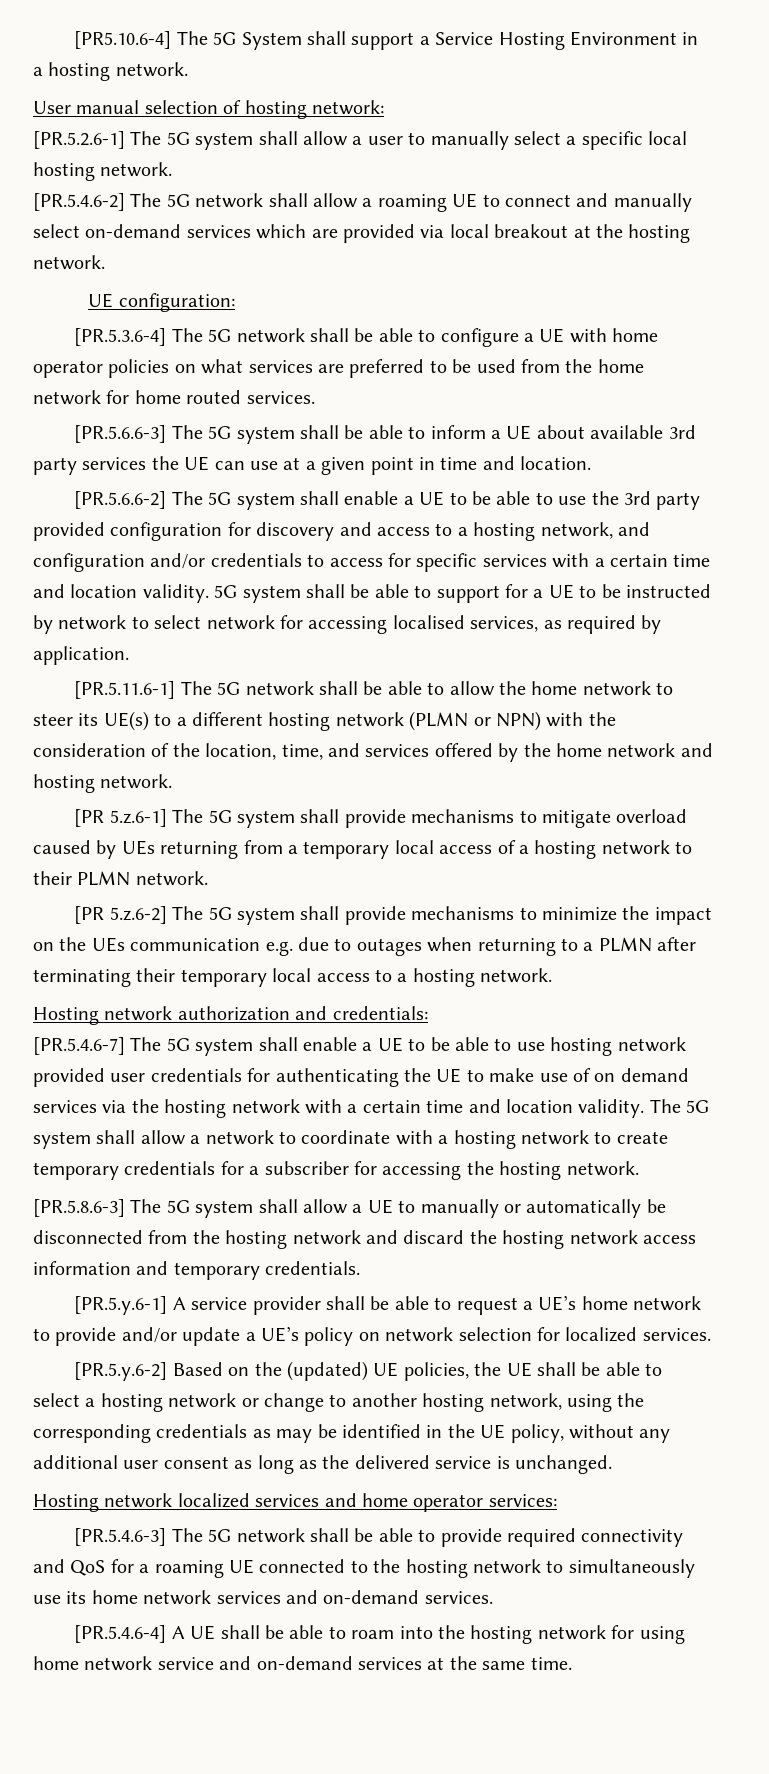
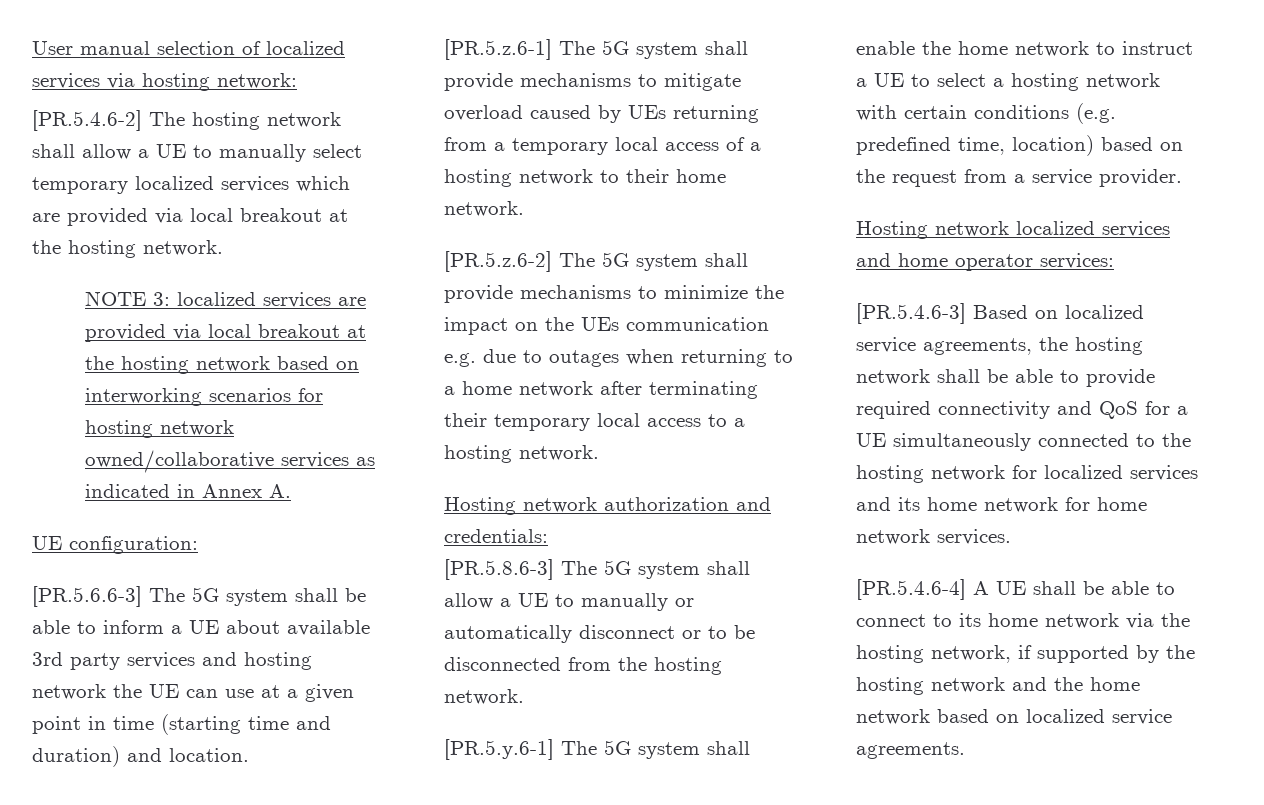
[74,31,699,50] [33,62,188,81] [PR5.10.6-4] The 5G System shall support a Service Hosting Environment in a hosting network. // -> (32, 48) none
(242, 107) none -> [266,41,345,55] [32,73,135,89] localized services via
[33,131,688,150] [33,162,173,181] // [PR.5.2.6-1] The 5G system shall allow a user to manually select a specific local hosting network. -> (297, 81) none
[166,194,190,207] 5G -> [192,112,260,130] hosting
[377,193,692,212] [33,224,182,238] roaming UE to connect and manually select on-demand -> [156,144,362,162] [32,176,214,194] UE to manually select temporary localized
[88,293,235,312] [74,328,659,347] [33,359,644,378] [33,390,315,405] UE configuration: // [PR.5.3.6-4] The 5G network shall be able to configure a UE with home operator policies on what services are preferred to be used from the home network for home routed services. -> [84,291,366,308] [84,324,366,342] [84,356,359,374] [84,388,323,406] [84,420,234,438] [84,450,375,473] [84,484,291,498] [32,536,198,554] NOTE 3: localized services are provided via local breakout at the hosting network based on interworking scenarios for hosting network owned/collaborative services as indicated in Annex A. // UE configuration:
(147, 463) none -> [202,652,312,670] [32,684,106,700] and hosting network
[482,456,592,470] [74,491,701,510] [33,522,650,541] [33,553,711,572] [33,584,711,603] [33,615,662,634] [33,646,129,665] [74,681,674,699] [33,711,616,731] [33,743,713,762] [33,774,173,793] [74,809,167,827] and location. // [PR.5.6.6-2] The 5G system shall enable a UE to be able to use the 3rd party provided configuration for discovery and access to a hosting network, and configuration and/or credentials to access for specific services with a certain time and location validity. 5G system shall be able to support for a UE to be instructed by network to select network for accessing localised services, as required by application. // [PR.5.11.6-1] The 5G network shall be able to allow the home network to steer its UE(s) to a different hosting network (PLMN or NPN) with the consideration of the location, time, and services offered by the home network and hosting network. // [PR 5.z.6-1] -> [161,714,331,735] [32,746,249,767] [444,39,552,60] (starting time and duration) and location. // [PR.5.z.6-1]
[77,871,208,886] [74,906,167,924] PLMN network. // [PR 5.z.6-2] -> [676,169,726,183] [444,201,524,217] [444,251,552,272] home network. // [PR.5.z.6-2]
[598,937,652,952] PLMN -> [462,381,593,397] home network
[33,1037,686,1056] [33,1068,689,1087] [33,1099,710,1118] [33,1130,668,1149] [33,1161,639,1180] // [PR.5.4.6-7] The 5G system shall enable a UE to be able to use hosting network provided user credentials for authenticating the UE to make use of on demand services via the hosting network with a certain time and location validity. The 5G system shall allow a network to coordinate with a hosting network to create temporary credentials for a subscriber for accessing the hosting network. -> (548, 536) none
(642, 1208) none -> [579,625,727,639] disconnect or to
[292,1230,696,1249] [33,1261,361,1280] [74,1295,702,1315] [33,1326,711,1346] [74,1361,640,1381] network and discard the hosting network access information and temporary credentials. // [PR.5.y.6-1] A service provider shall be able to request a UE’s home network to provide and/or update a UE’s policy on network selection for localized services. // [PR.5.y.6-2] Based on the (updated) UE policies, the UE shall be able -> [444,689,524,705] [444,739,750,760] [856,41,1193,57] [856,73,904,87] network. // [PR.5.y.6-1] The 5G system shall enable the home network to instruct a UE
[241,1393,645,1412] [33,1424,671,1443] [33,1455,612,1474] or change to another hosting network, using the corresponding credentials as may be identified in the UE policy, without any additional user consent as long as the delivered service is unchanged. -> [856,103,1116,124] [856,135,1183,156] [856,169,1182,187] with certain conditions (e.g. predefined time, location) based on the request from a service provider.
[171,1528,232,1542] The 5G -> [973,305,1144,319] [856,337,1143,355] Based on localized service agreements, the hosting
[154,1559,255,1578] roaming UE -> [856,433,1031,451] UE simultaneously
[546,1559,695,1578] [33,1590,420,1605] to simultaneously use its home network services and on-demand -> [1012,465,1198,481] [856,497,1147,513] [856,529,930,545] for localized services and its home network for home network
[351,1625,685,1644] [33,1656,572,1671] roam into the hosting network for using home network service and on-demand services at the same time. -> [856,613,1190,629] [856,645,1195,663] [856,677,1140,695] [856,709,1172,725] [856,742,965,759] connect to its home network via the hosting network, if supported by the hosting network and the home network based on localized service agreements.

